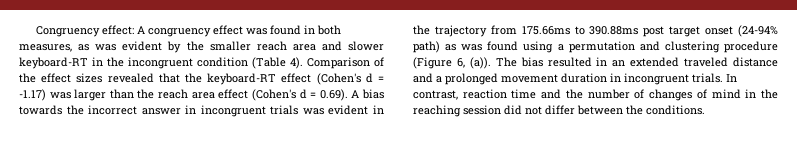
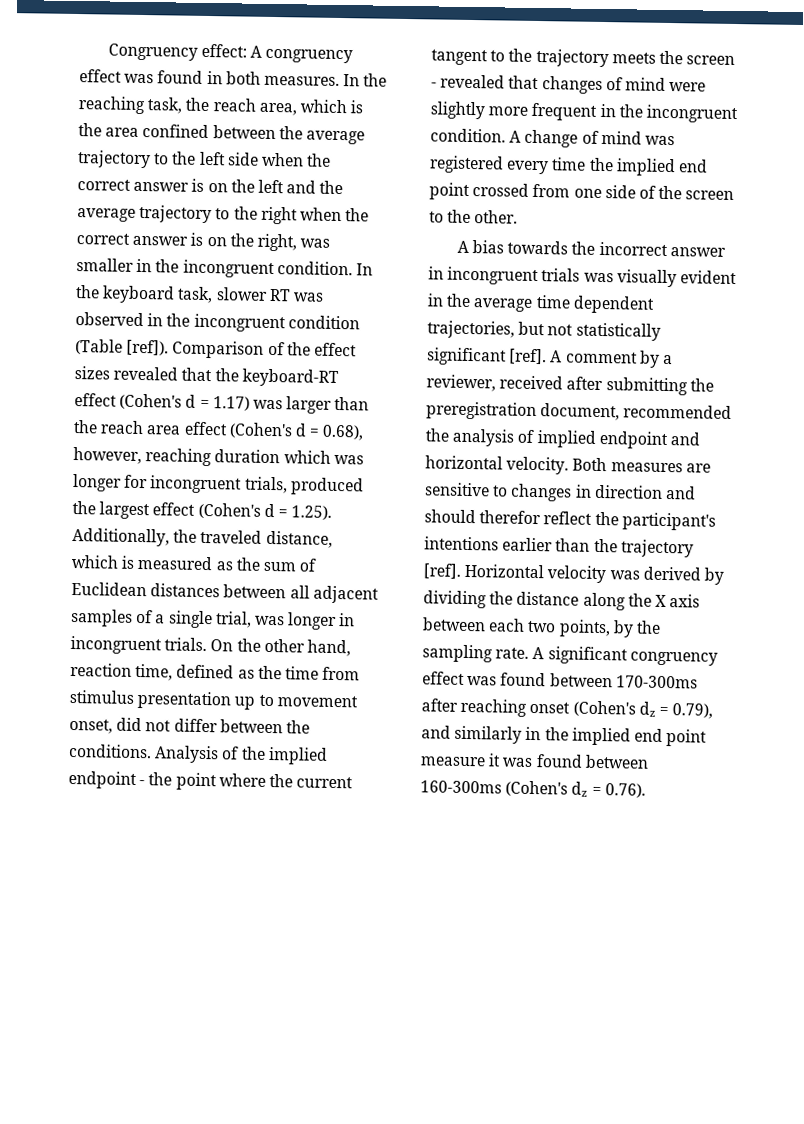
[19,41,384,53] [19,57,88,69] measures, as was evident by the smaller reach area and slower keyboard-RT -> [263,73,388,87] [78,96,365,116] [78,123,365,145] [77,150,332,169] [77,178,344,195] [77,204,370,225] [76,232,331,252] [76,258,373,279] [75,285,324,304] [75,312,144,327] measures. In the reaching task, the reach area, which is the area confined between the average trajectory to the left side when the correct answer is on the left and the average trajectory to the right when the correct answer is on the right, was smaller in the incongruent condition. In the keyboard task, slower RT was observed
[290,57,303,69] 4). -> [126,339,170,356] [ref]).
[19,89,46,101] -1.17) -> [212,396,250,411] 1.17)
[319,89,348,101] 0.69). -> [322,424,365,441] [73,447,364,467] [73,473,364,496] [72,500,333,520] [72,527,333,548] [71,554,318,572] [71,581,379,604] [70,608,356,631] [70,635,351,657] [70,662,361,681] [69,689,358,710] [69,717,310,734] [69,743,328,765] [68,770,354,791] [431,48,736,68] [431,74,707,94] [430,101,738,124] [430,128,675,148] [429,155,708,177] [429,182,735,201] [429,209,519,224] 0.68), however, reaching duration which was longer for incongruent trials, produced the largest effect (Cohen's d = 1.25). Additionally, the traveled distance, which is measured as the sum of Euclidean distances between all adjacent samples of a single trial, was longer in incongruent trials. On the other hand, reaction time, defined as the time from stimulus presentation up to movement onset, did not differ between the conditions. Analysis of the implied endpoint - the point where the current tangent to the trajectory meets the screen - revealed that changes of mind were slightly more frequent in the incongruent condition. A change of mind was registered every time the implied end point crossed from one side of the screen to the other. //
(324, 111) none -> [616,269,677,288] visually
[434,25,778,37] [413,41,778,53] [413,57,778,69] [413,73,737,85] [413,89,778,101] [413,105,705,117] trajectory from 175.66ms to 390.88ms post target onset (24-94% path) as was found using a permutation and clustering procedure (Figure 6, (a)). The bias resulted in an extended traveled distance and a prolonged movement duration in incongruent trials. In contrast, reaction time and the number of changes of mind in the reaching session did not differ between the conditions. -> [473,295,655,314] [427,320,661,341] [427,347,673,368] [426,374,714,396] [426,401,733,421] [425,428,701,450] [425,455,711,475] [425,482,696,502] [424,509,716,531] [424,536,694,558] [423,563,724,585] [423,590,701,611] [422,617,661,638] [422,644,718,666] [422,671,698,689] [421,698,714,719] [421,725,708,747] [420,753,649,769] [420,780,646,798] average time dependent trajectories, but not statistically significant [ref]. A comment by a reviewer, received after submitting the preregistration document, recommended the analysis of implied endpoint and horizontal velocity. Both measures are sensitive to changes in direction and should therefor reflect the participant's intentions earlier than the trajectory [ref]. Horizontal velocity was derived by dividing the distance along the X axis between each two points, by the sampling rate. A significant congruency effect was found between 170-300ms after reaching onset (Cohen's dz = 0.79), and similarly in the implied end point measure it was found between 160-300ms (Cohen's dz = 0.76).

